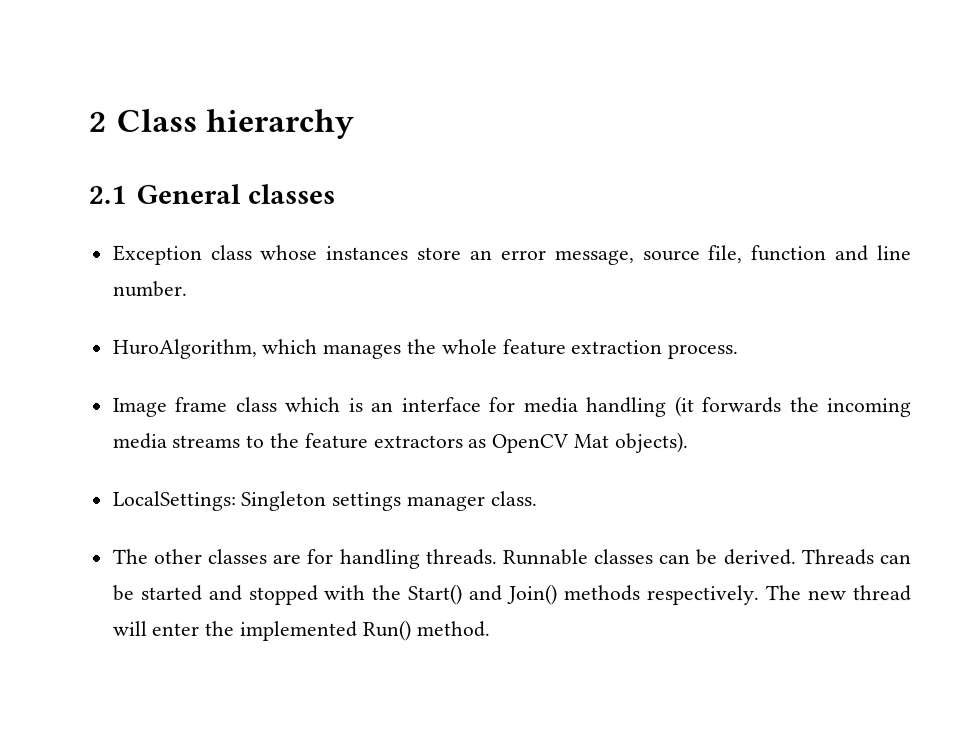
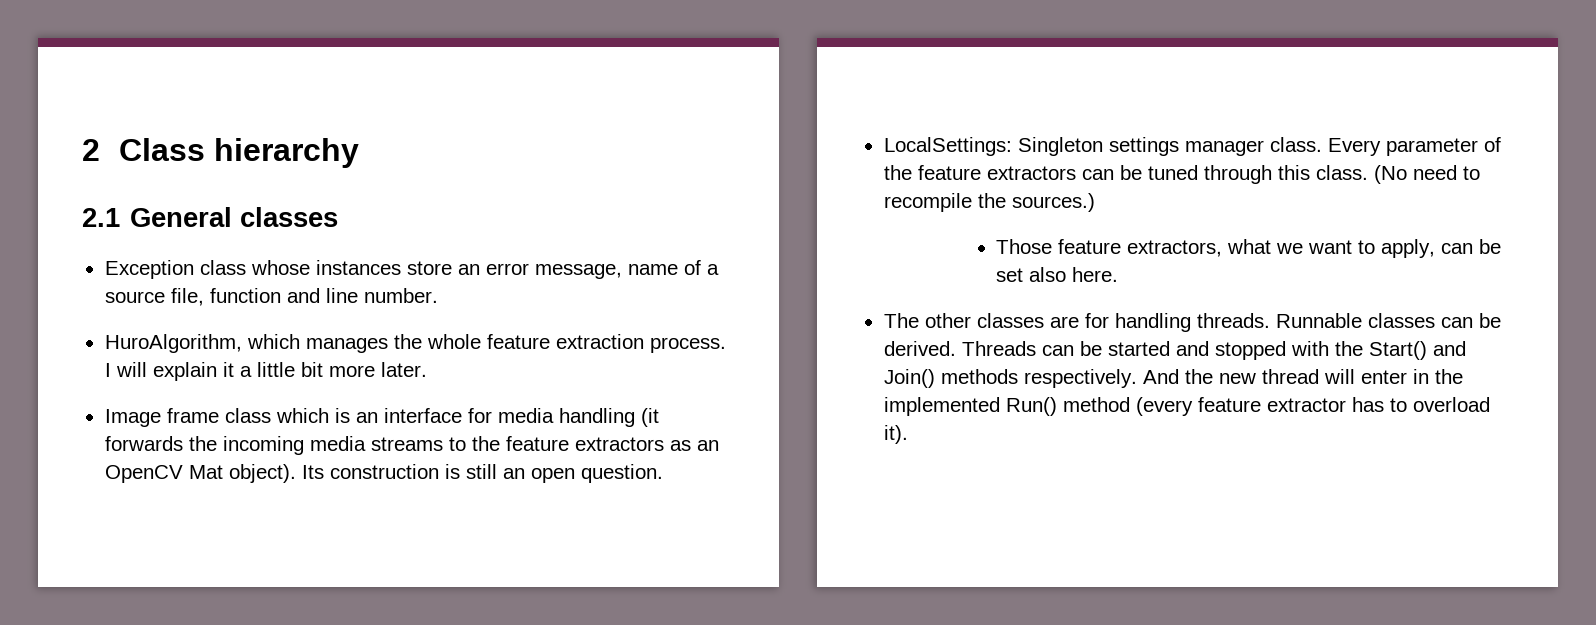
(635, 258) none -> [627,260,719,275] name of a
(740, 352) none -> [104,362,427,381] I will explain it a little bit more later.
(487, 443) none -> [696,440,719,451] an
[613,432,688,454] objects). -> [228,464,663,483] object). Its construction is still an open question.
(537, 499) none -> [1327,137,1501,156] [883,165,1480,184] [883,193,1095,212] [996,239,1502,258] [996,267,1119,282] Every parameter of the feature extractors can be tuned through this class. (No need to recompile the sources.) // Those feature extractors, what we want to apply, can be set also here.
[765,585,802,601] The -> [1142,369,1213,384] And the
(200, 629) none -> [1412,369,1429,384] in
[415,620,490,638] method. -> [1062,397,1490,416] [883,425,908,444] method (every feature extractor has to overload it).

